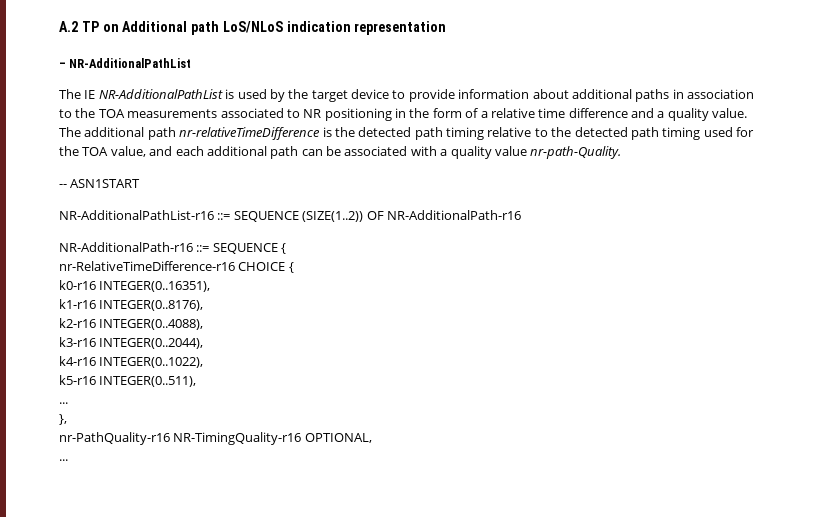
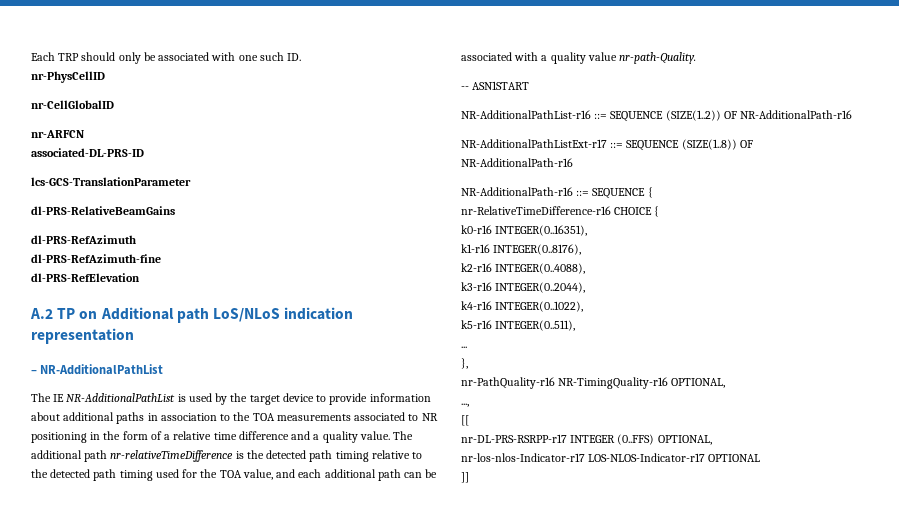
(59, 26) none -> [31,52,302,64] [31,71,105,83] [31,100,114,109] [31,130,84,138] [31,148,144,157] [31,177,191,186] [31,206,175,215] [31,235,136,244] [31,254,161,263] [31,273,140,282] Each TRP should only be associated with one such ID. // nr-PhysCellID // nr-CellGlobalID // nr-ARFCN // associated-DL-PRS-ID // lcs-GCS-TranslationParameter // dl-PRS-RelativeBeamGains // dl-PRS-RefAzimuth // dl-PRS-RefAzimuth-fine // dl-PRS-RefElevation //
(521, 215) none -> [461,139,753,151] [461,158,573,167] // NR-AdditionalPathListExt-r17 ::= SEQUENCE (SIZE(1..8)) OF NR-AdditionalPath-r16
[59,459,68,461] ... -> [461,403,469,407] [461,415,469,426] [461,434,712,445] [461,453,761,462] [461,472,469,483] ..., // [[ // nr-DL-PRS-RSRPP-r17 INTEGER (0..FFS) OPTIONAL, // nr-los-nlos-Indicator-r17 LOS-NLOS-Indicator-r17 OPTIONAL // ]]

